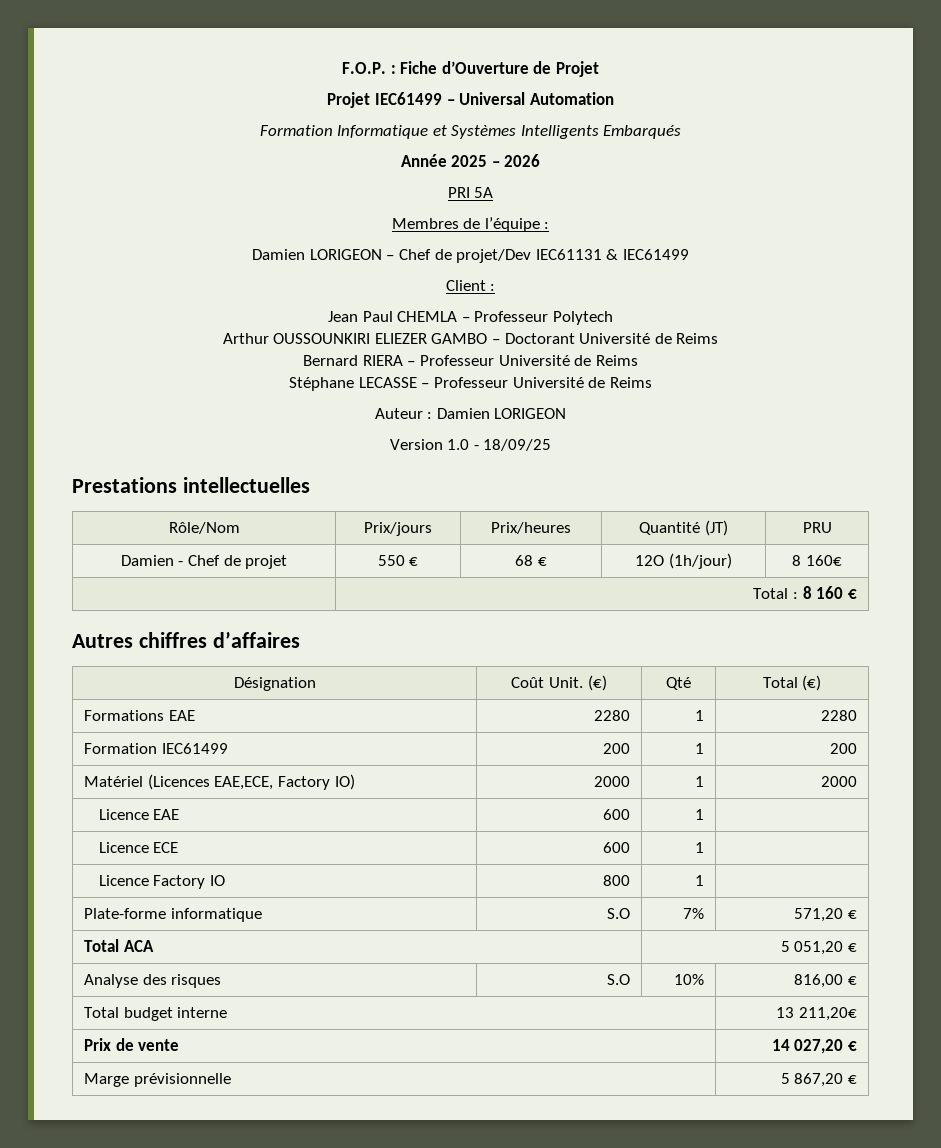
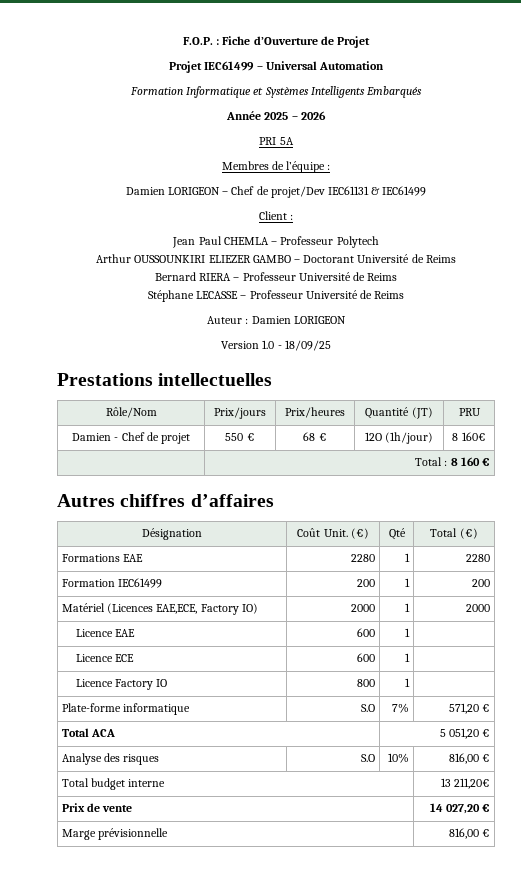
[780,1073,844,1087] 5 867,20 -> [448,828,479,839] 816,00

